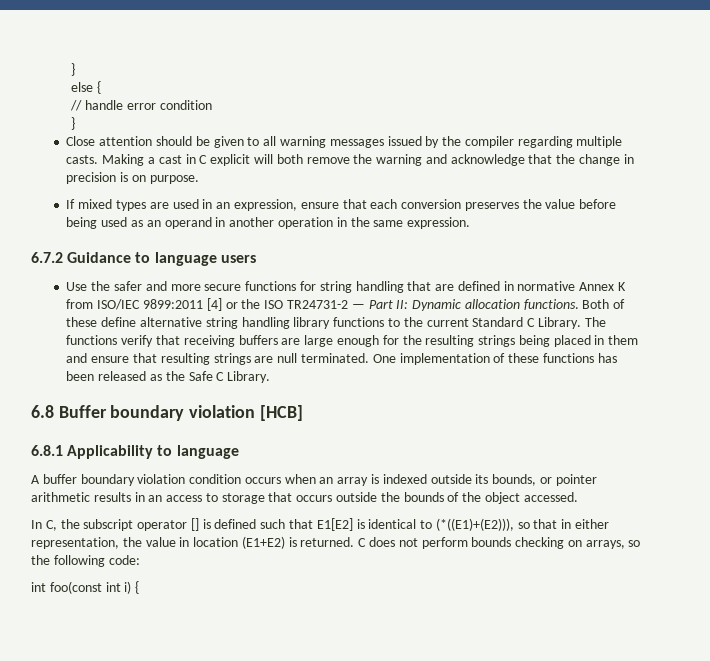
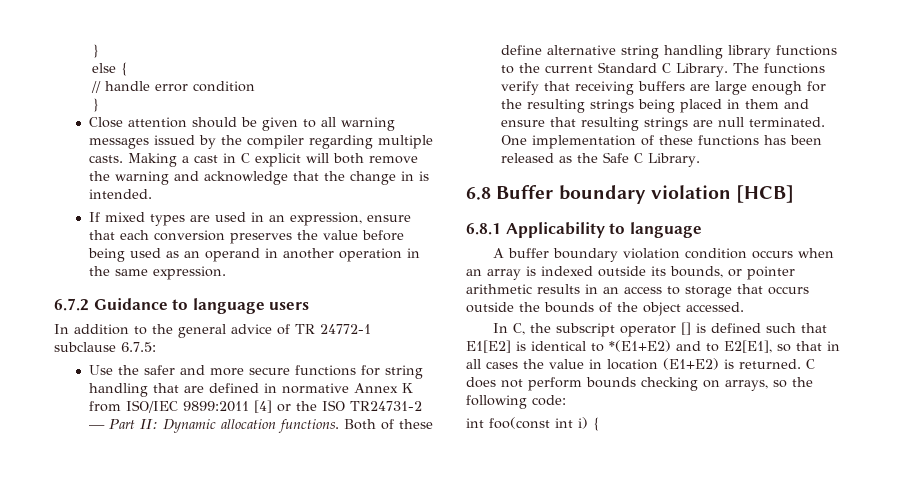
[66,172,199,184] precision is on purpose. -> [418,171,429,181] [88,189,152,199] is intended.
(256, 259) none -> [54,324,371,338] [54,342,156,352] // In addition to the general advice of TR 24772-1 subclause 6.7.5:
[435,518,514,531] (*((E1)+(E2))), -> [609,340,772,353] *(E1+E2) and to E2[E1],
[575,519,610,529] [31,537,119,549] either representation, -> [466,359,518,369] all cases

